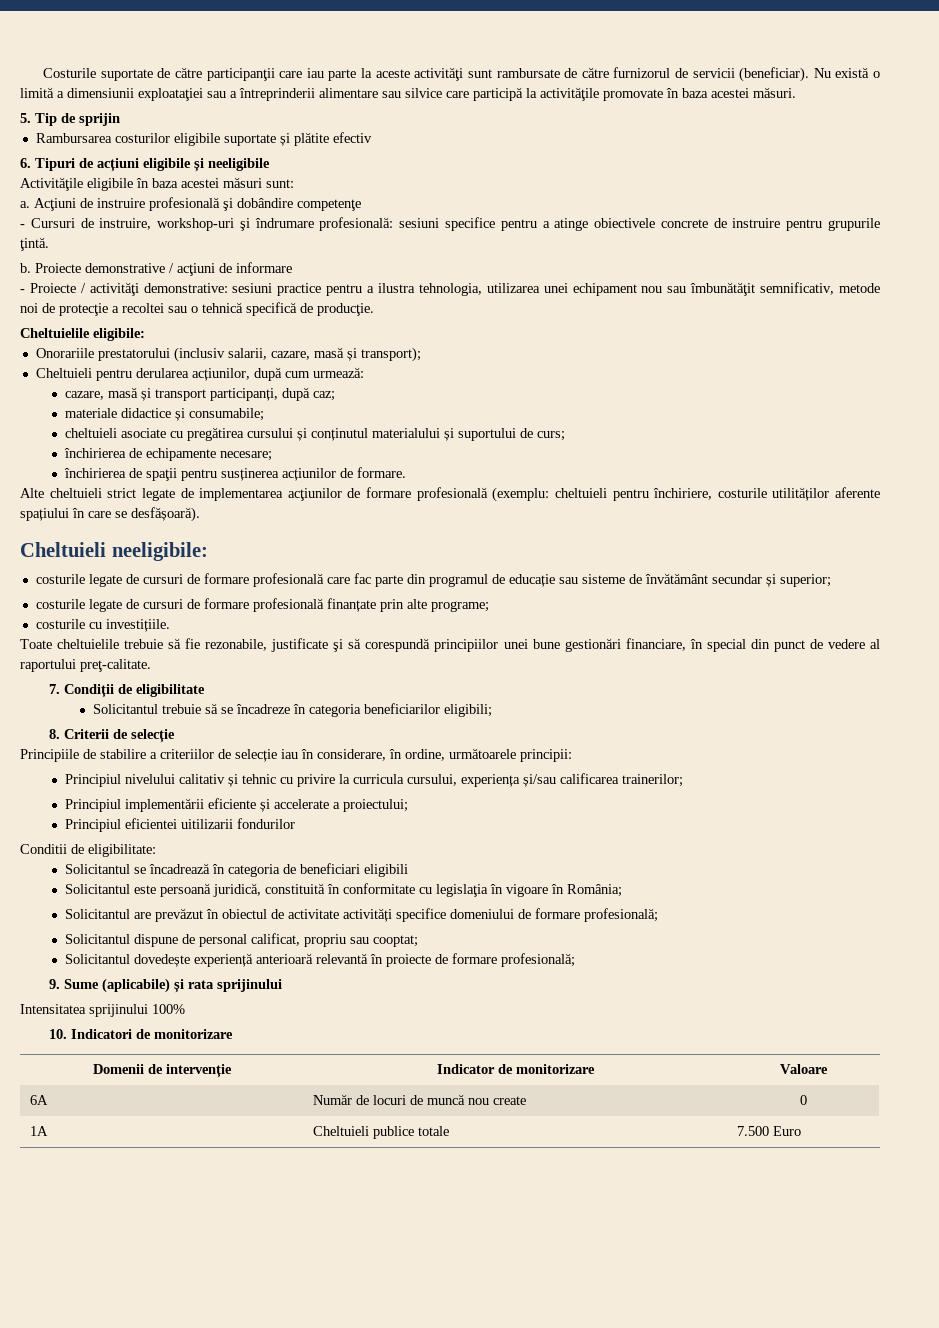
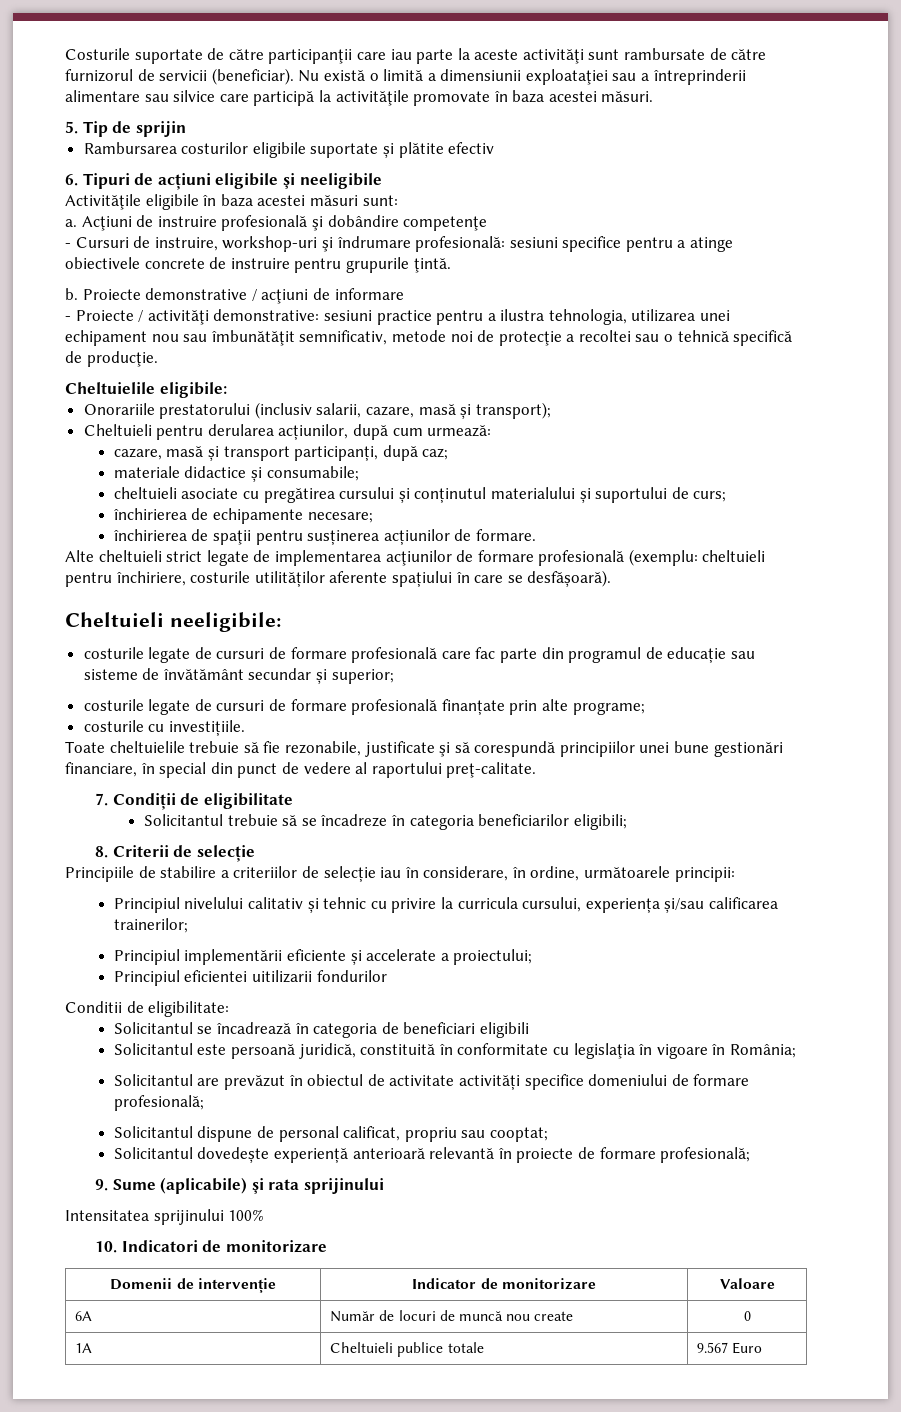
[736,1126,769,1136] 7.500 -> [697,1342,729,1353] 9.567

